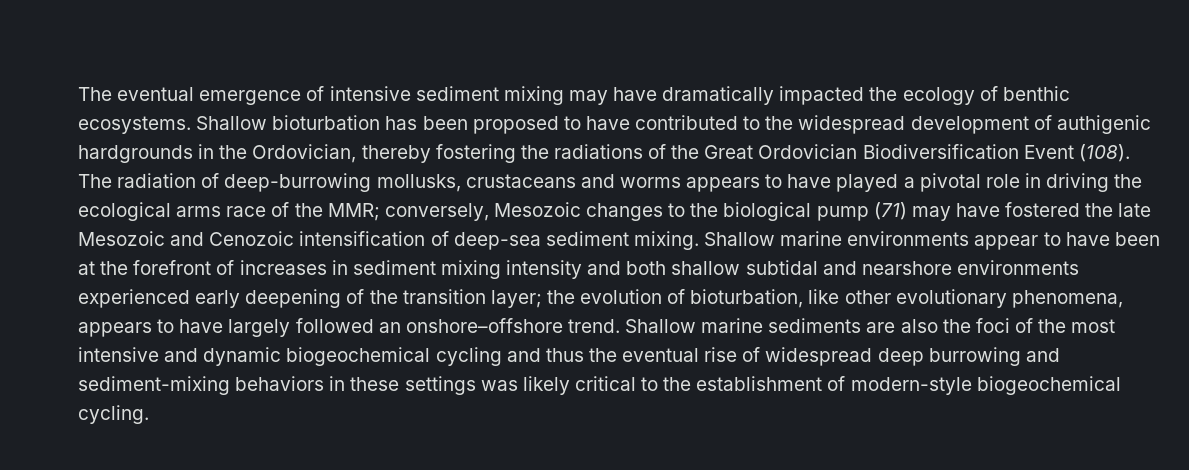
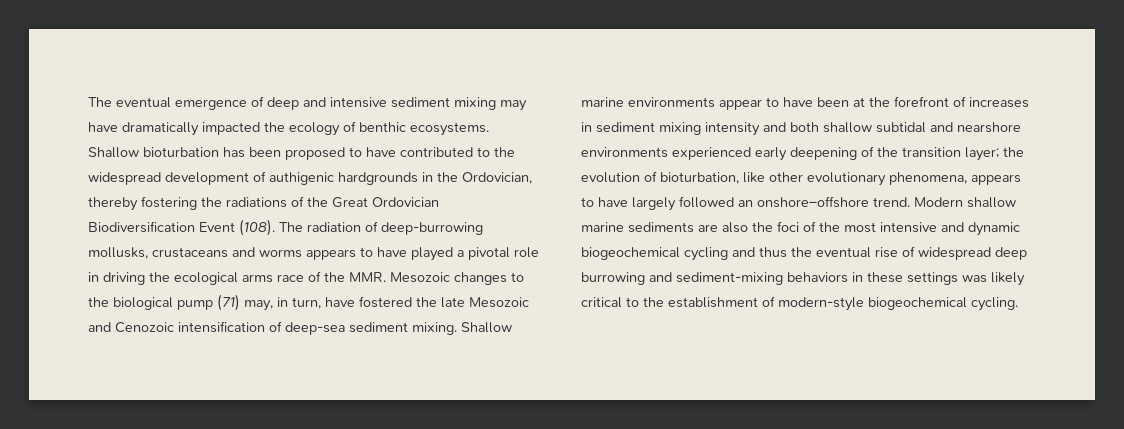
(325, 93) none -> [267,97,326,110] deep and
[327,203,489,221] MMR; conversely, -> [349,272,386,282] MMR.
[911,206,951,221] may -> [244,297,321,311] may, in turn,
[625,319,697,333] Shallow -> [914,197,1016,208] Modern shallow

